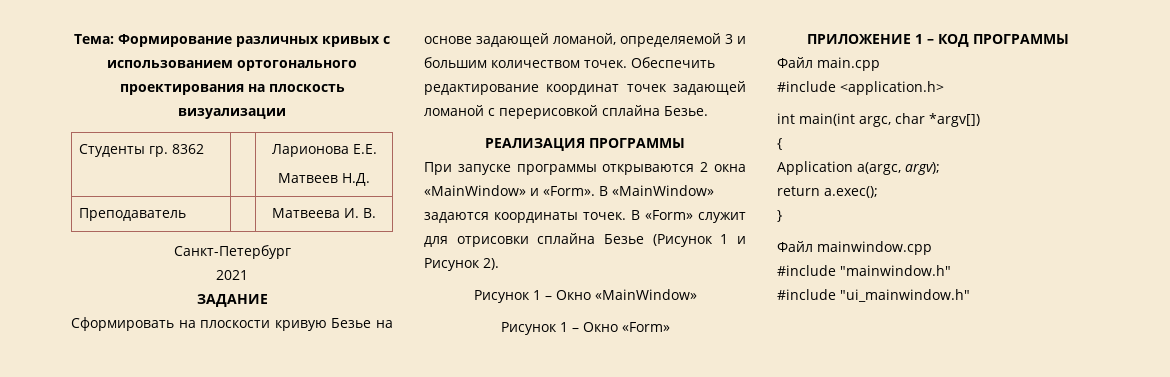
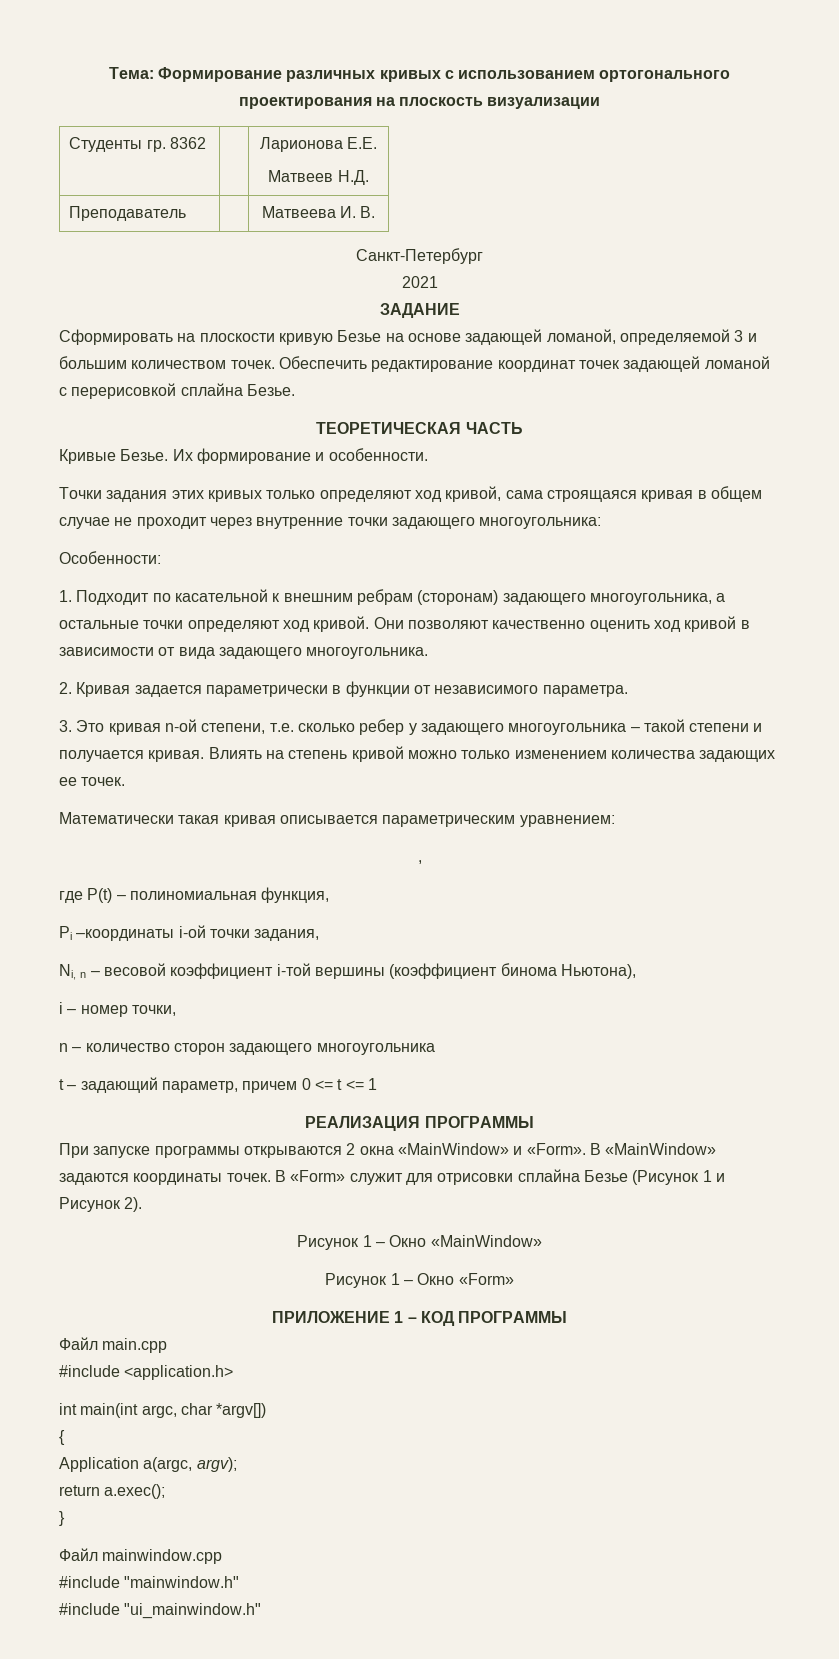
(708, 111) none -> [316,422,523,434] [59,448,428,464] [59,486,762,502] [59,517,602,529] [59,551,161,564] [59,589,726,605] [59,616,750,632] [59,647,429,659] [59,681,628,697] [59,719,763,735] [59,746,776,762] [59,777,126,786] [59,812,615,827] [417,860,422,864] [59,887,330,903] [59,925,320,941] [59,963,636,980] [59,1002,176,1017] [59,1043,435,1055] [59,1077,377,1093] // ТЕОРЕТИЧЕСКАЯ ЧАСТЬ // Кривые Безье. Их формирование и особенности. // Точки задания этих кривых только определяют ход кривой, сама строящаяся кривая в общем случае не проходит через внутренние точки задающего многоугольника: // Особенности: // 1. Подходит по касательной к внешним ребрам (сторонам) задающего многоугольника, а остальные точки определяют ход кривой. Они позволяют качественно оценить ход кривой в зависимости от вида задающего многоугольника. // 2. Кривая задается параметрически в функции от независимого параметра. // 3. Это кривая n-ой степени, т.е. сколько ребер у задающего многоугольника – такой степени и получается кривая. Влиять на степень кривой можно только изменением количества задающих ее точек. // Математически такая кривая описывается параметрическим уравнением: // , // где Р(t) – полиномиальная функция, // Рi –координаты i-ой точки задания, // Ni, n – весовой коэффициент i-той вершины (коэффициент бинома Ньютона), // i – номер точки, // n – количество сторон задающего многоугольника // t – задающий параметр, причем 0 <= t <= 1

